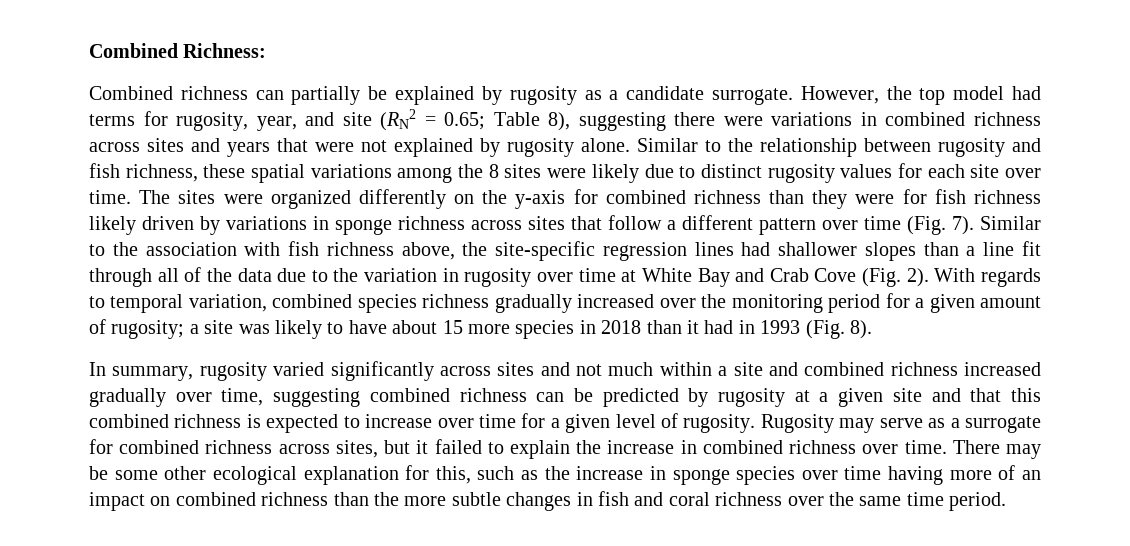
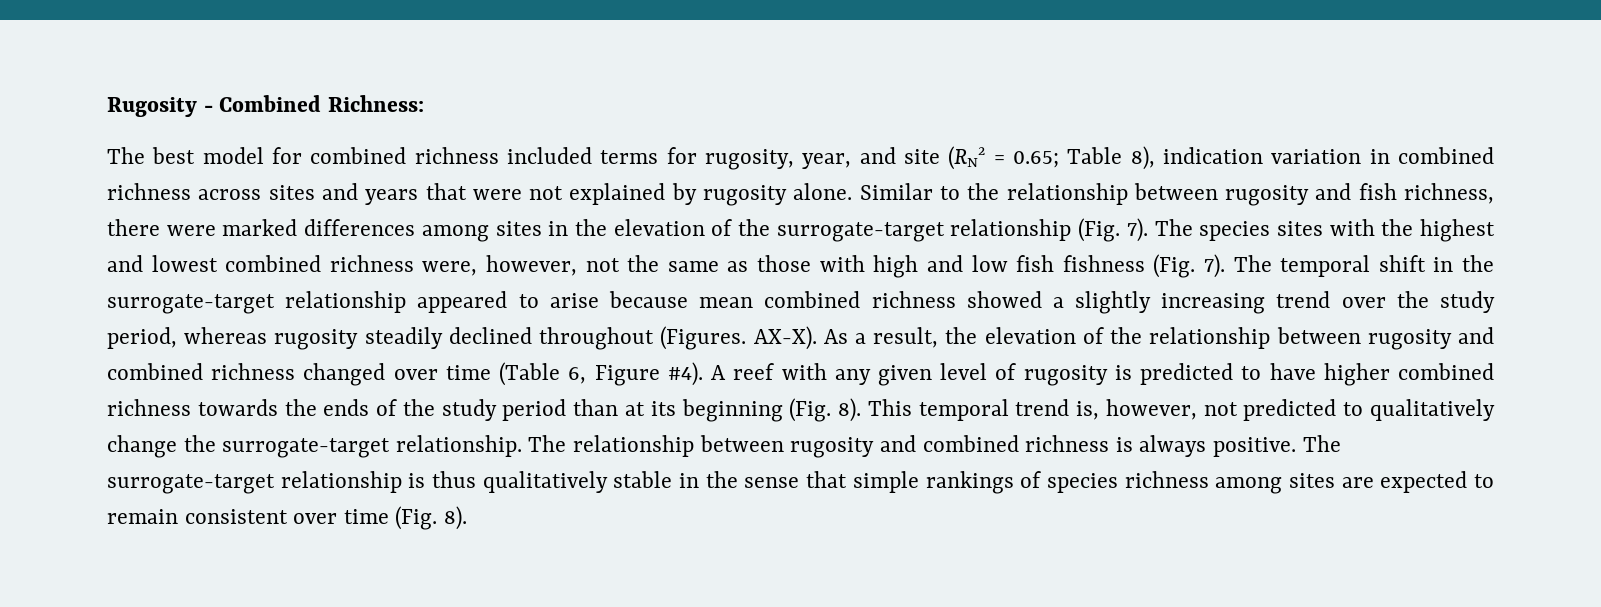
(89, 50) none -> [107,97,213,117] Rugosity -
[89,86,1041,105] Combined richness can partially be explained by rugosity as a candidate surrogate. However, the top model had -> [107,147,592,164] The best model for combined richness included
[578,112,853,131] suggesting there were variations -> [1163,147,1362,164] indication variation
[203,163,1042,183] [89,189,1041,209] [89,215,1041,235] [89,241,1041,261] [89,267,1041,287] [89,293,1041,313] [89,319,872,339] [89,361,1041,381] [89,388,1042,407] [89,413,1042,433] [89,439,1041,459] [89,465,1042,485] [89,491,1007,511] these spatial variations among the 8 sites were likely due to distinct rugosity values for each site over time. The sites were organized differently on the y-axis for combined richness than they were for fish richness likely driven by variations in sponge richness across sites that follow a different pattern over time (Fig. 7). Similar to the association with fish richness above, the site-specific regression lines had shallower slopes than a line fit through all of the data due to the variation in rugosity over time at White Bay and Crab Cove (Fig. 2). With regards to temporal variation, combined species richness gradually increased over the monitoring period for a given amount of rugosity; a site was likely to have about 15 more species in 2018 than it had in 1993 (Fig. 8). // In summary, rugosity varied significantly across sites and not much within a site and combined richness increased gradually over time, suggesting combined richness can be predicted by rugosity at a given site and that this combined richness is expected to increase over time for a given level of rugosity. Rugosity may serve as a surrogate for combined richness across sites, but it failed to explain the increase in combined richness over time. There may be some other ecological explanation for this, such as the increase in sponge species over time having more of an impact on combined richness than the more subtle changes in fish and coral richness over the same time period. -> [107,218,1496,242] [107,254,1495,278] [107,291,1495,314] [107,326,1494,350] [107,362,1495,386] [107,398,1495,422] [107,435,1341,458] [107,471,1495,494] [107,506,468,530] there were marked differences among sites in the elevation of the surrogate-target relationship (Fig. 7). The species sites with the highest and lowest combined richness were, however, not the same as those with high and low fish fishness (Fig. 7). The temporal shift in the surrogate-target relationship appeared to arise because mean combined richness showed a slightly increasing trend over the study period, whereas rugosity steadily declined throughout (Figures. AX-X). As a result, the elevation of the relationship between rugosity and combined richness changed over time (Table 6, Figure #4). A reef with any given level of rugosity is predicted to have higher combined richness towards the ends of the study period than at its beginning (Fig. 8). This temporal trend is, however, not predicted to qualitatively change the surrogate-target relationship. The relationship between rugosity and combined richness is always positive. The surrogate-target relationship is thus qualitatively stable in the sense that simple rankings of species richness among sites are expected to remain consistent over time (Fig. 8).

